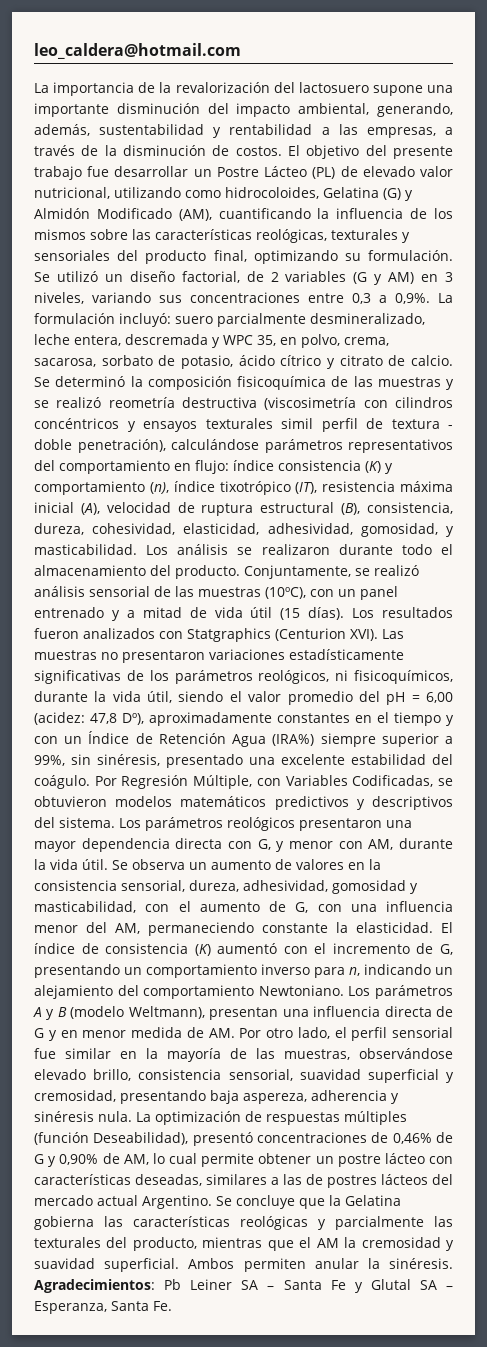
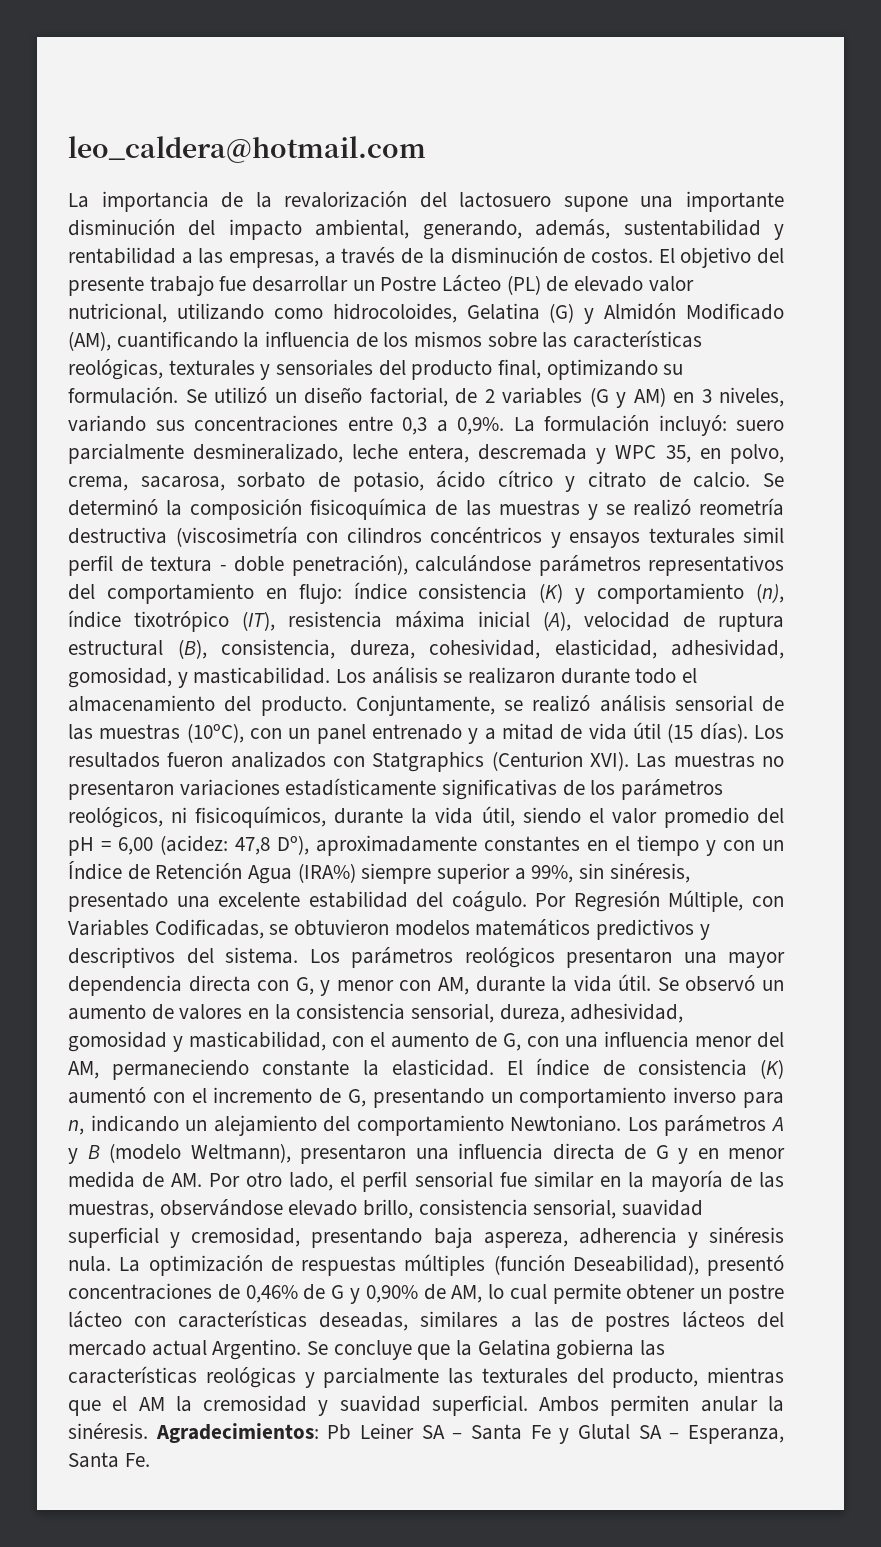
[132,859,185,870] observa -> [685,975,756,992] observó
[209,1007,279,1020] presentan -> [300,1144,406,1164] presentaron

